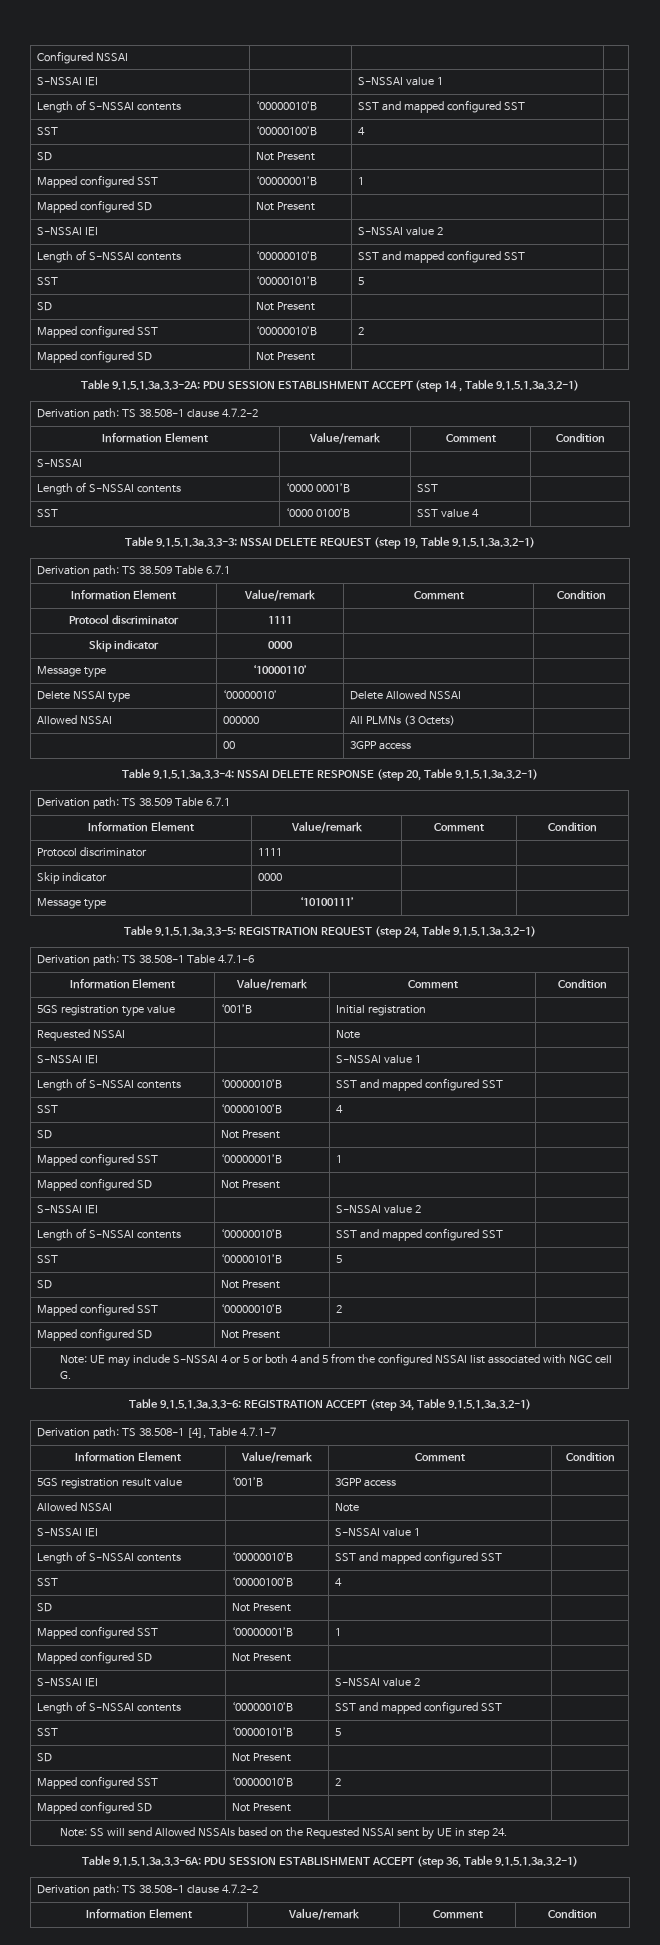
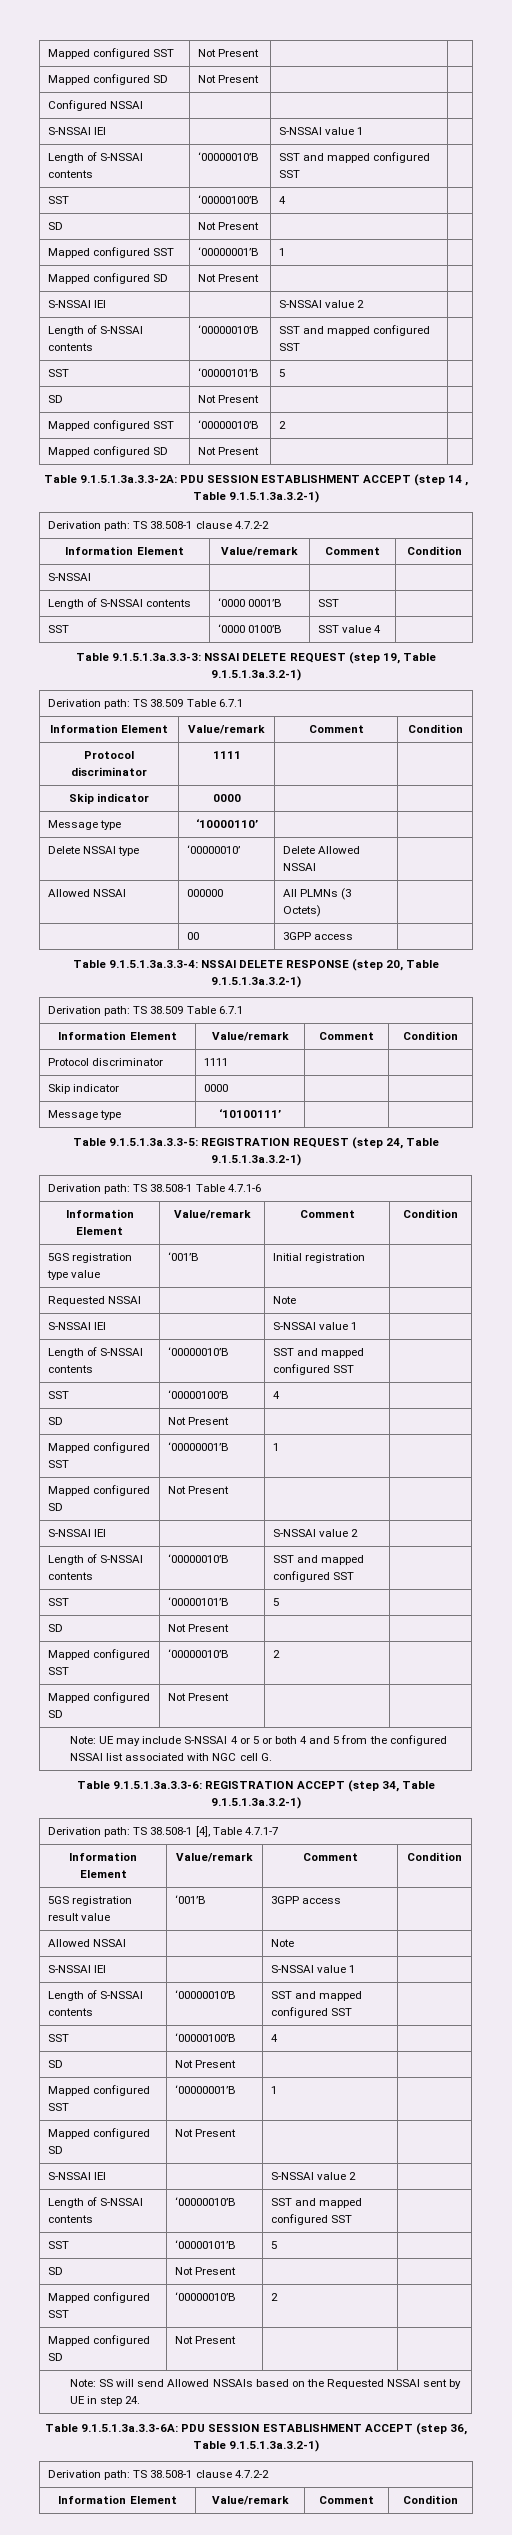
(36, 57) none -> [48,48,175,59] [198,49,260,57] [48,74,169,85] [198,75,260,83] Mapped configured SST | Not Present | | // Mapped configured SD | Not Present | | //

